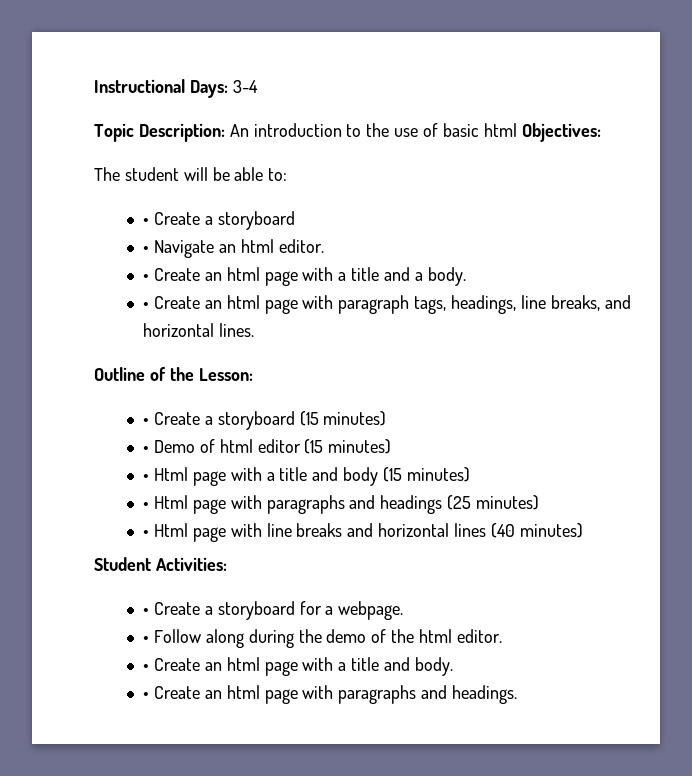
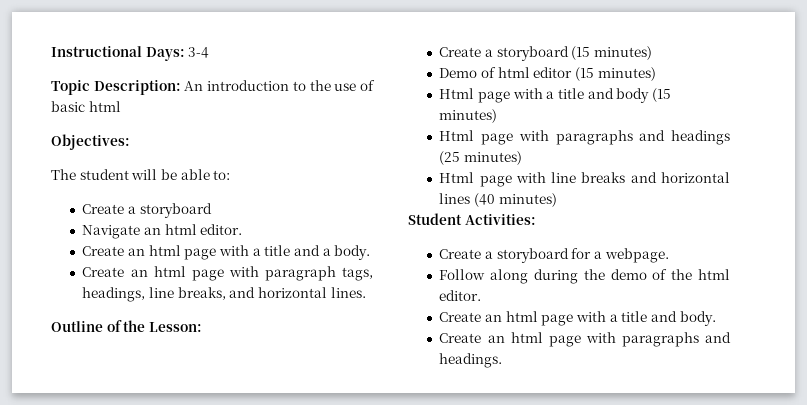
(517, 130) none -> (121, 106) //
[143,218,150,225] • -> (231, 175) none
[143,246,150,253] • -> (212, 210) none
[143,274,150,281] • -> (243, 229) none
[143,302,150,309] • -> (371, 252) none
[143,418,150,425] • -> (202, 327) none
[143,446,150,453] • -> (653, 53) none
[143,474,150,481] • -> (656, 74) none
[143,502,150,509] • -> (498, 116) none
[143,530,150,537] • -> (523, 158) none
[143,608,150,615] • -> (536, 219) none
[143,636,150,643] • -> (669, 255) none
[143,664,150,671] • -> (482, 295) none
[143,692,150,699] • -> (716, 318) none

